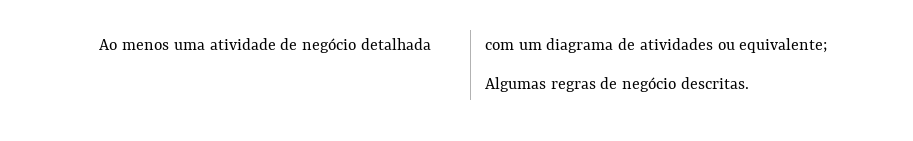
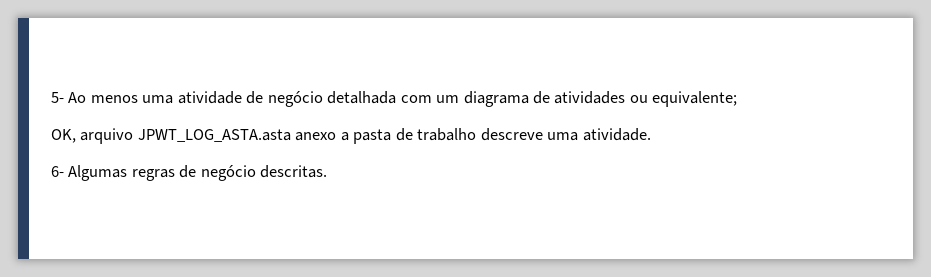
(99, 44) none -> [51,92,64,103] 5-
(828, 45) none -> [51,128,651,144] [51,166,64,177] OK, arquivo JPWT_LOG_ASTA.asta anexo a pasta de trabalho descreve uma atividade. // 6-

